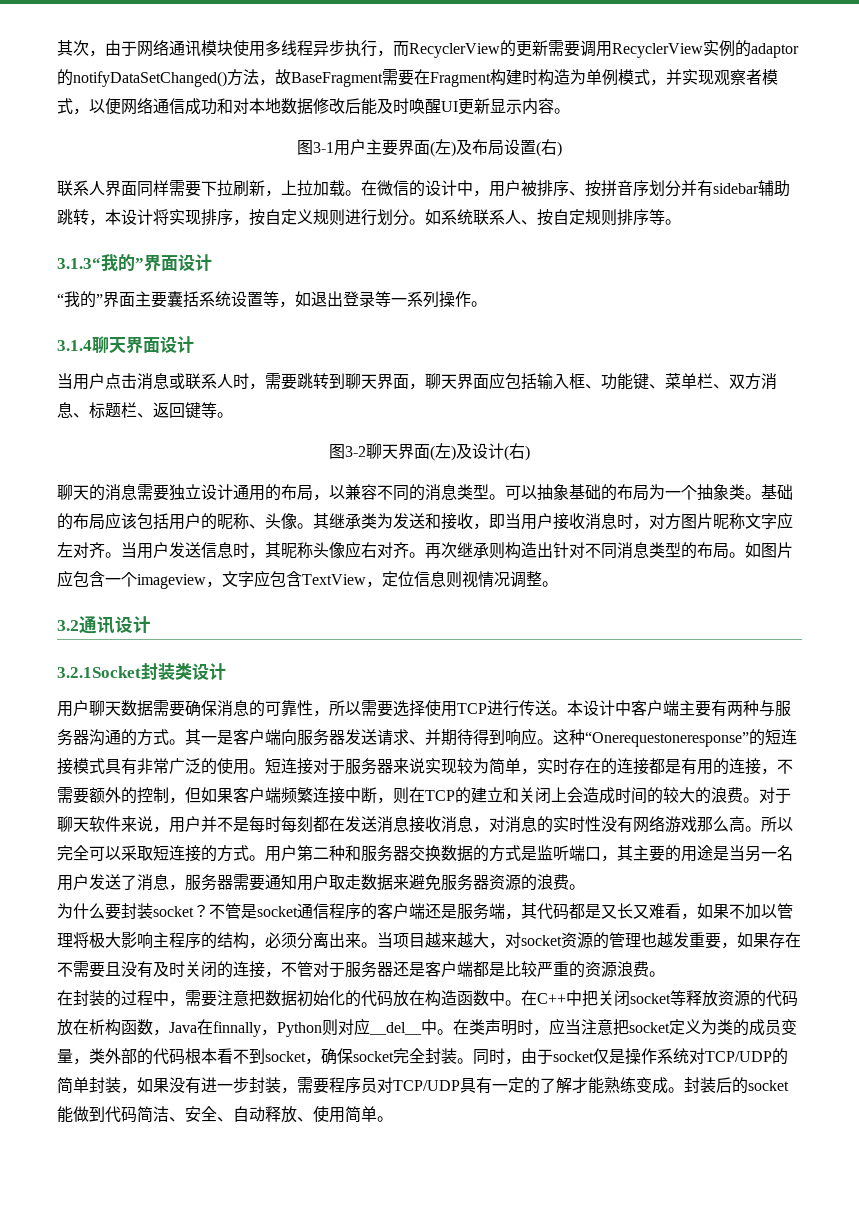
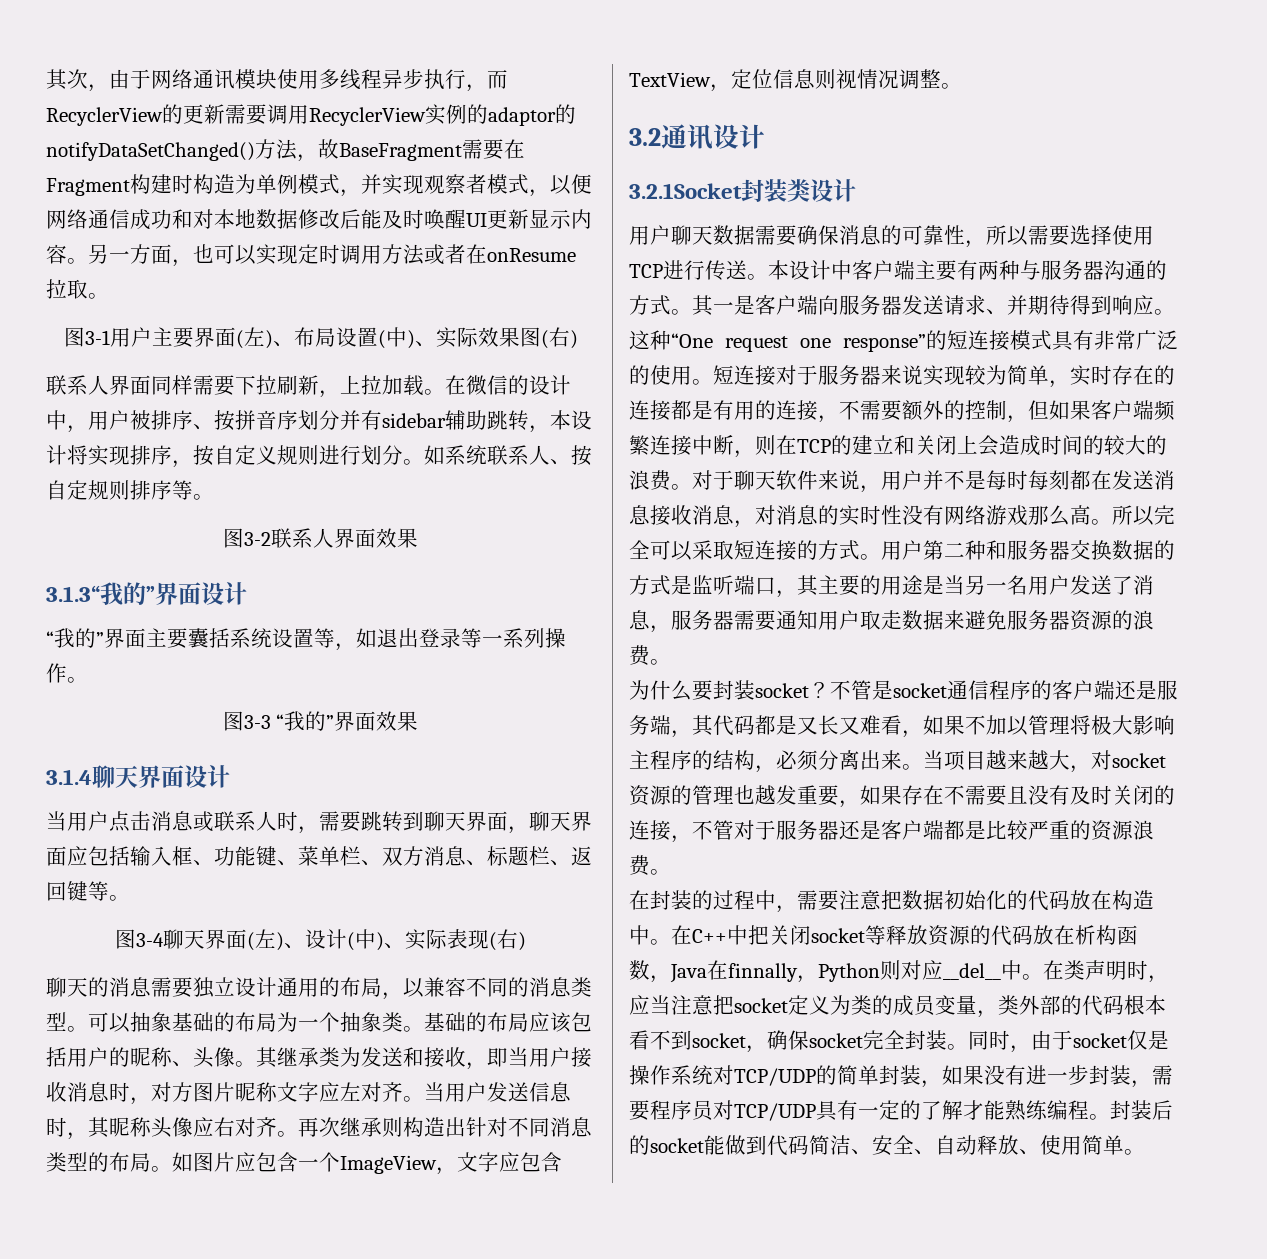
(570, 111) none -> [88,244,576,267] [46,279,109,299] 另一方面，也可以实现定时调用方法或者在onResume拉取。
[456,139,472,155] 及 -> [272,341,294,347] 、
(541, 149) none -> [385,327,549,349] 中)、实际效果图(
(681, 222) none -> [223,528,418,548] // 图3-2联系人界面效果
(487, 304) none -> [222,711,419,731] // 图3-3 “我的”界面效果
[345,446,366,457] 3-2 -> [136,933,164,947] 3-4
[456,443,472,459] 及 -> [284,943,305,949] 、
(509, 453) none -> [355,929,497,951] 中)、实际表现(
[137,574,206,589] imageview -> [340,1155,437,1174] ImageView
[585,731,749,747] “Onerequestoneresponse” -> [671,333,926,352] “One request one response”
[457,990,489,1006] 函数 -> (1154, 900) none
[636,1077,668,1094] 变成 -> [1047,1100,1089,1120] 编程

